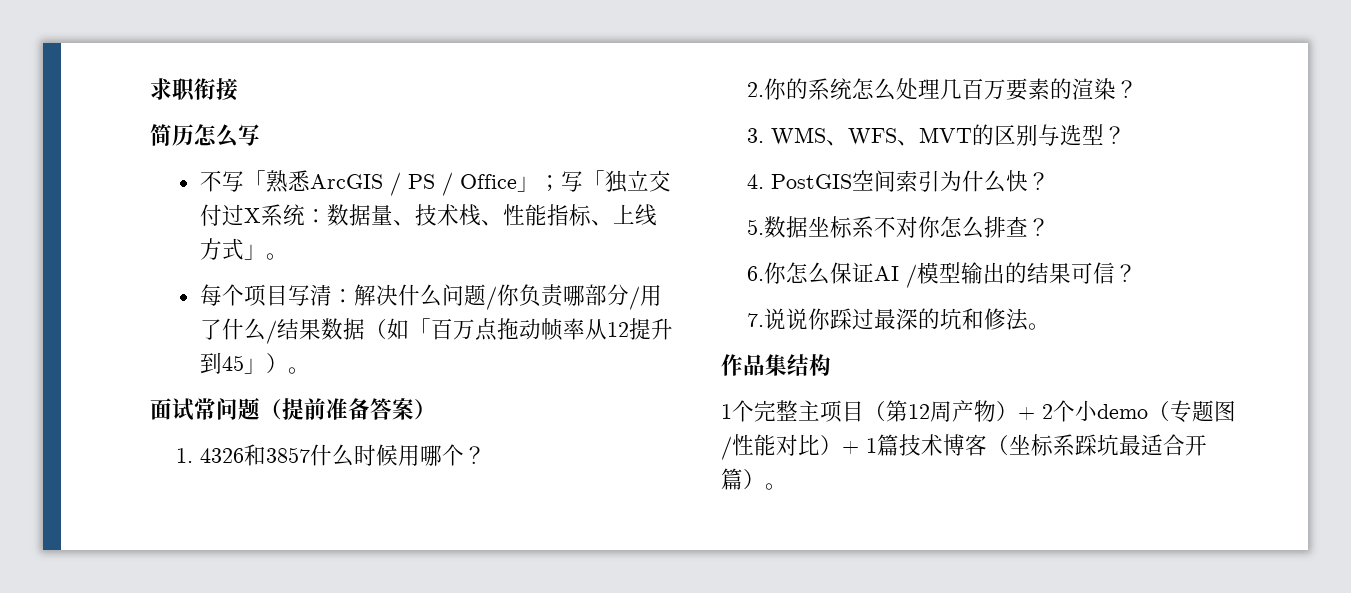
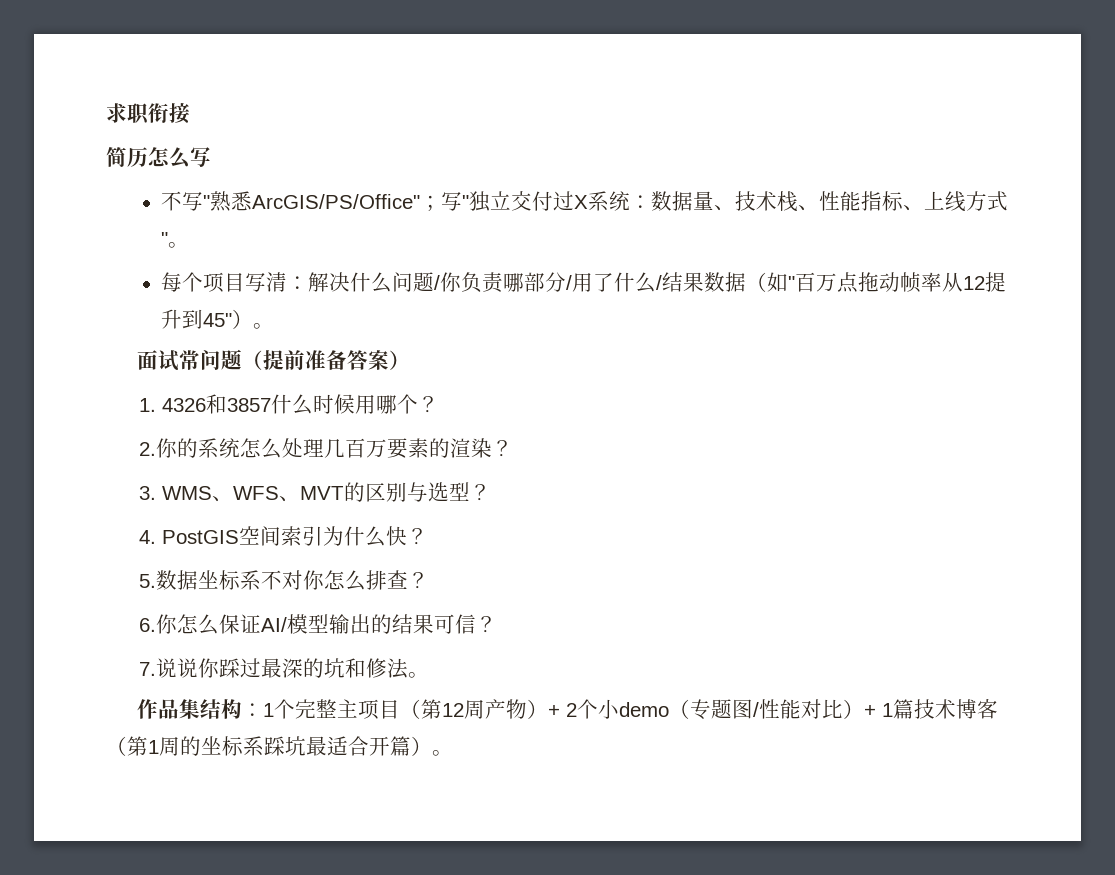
[243,170,605,196] 「熟悉ArcGIS / PS / Office」；写「 -> [203,191,470,212] "熟悉ArcGIS/PS/Office"；写"
[243,244,266,260] 」 -> [161,232,169,246] "
[408,318,431,337] 「 -> [788,276,796,290] "
[221,355,266,374] 45」 -> [203,313,233,327] 45"
[874,264,918,288] AI / -> [260,617,287,632] AI/
(831, 365) // -> [241,703,263,717] ：
(1009, 445) none -> [127,736,201,756] 第1周的

